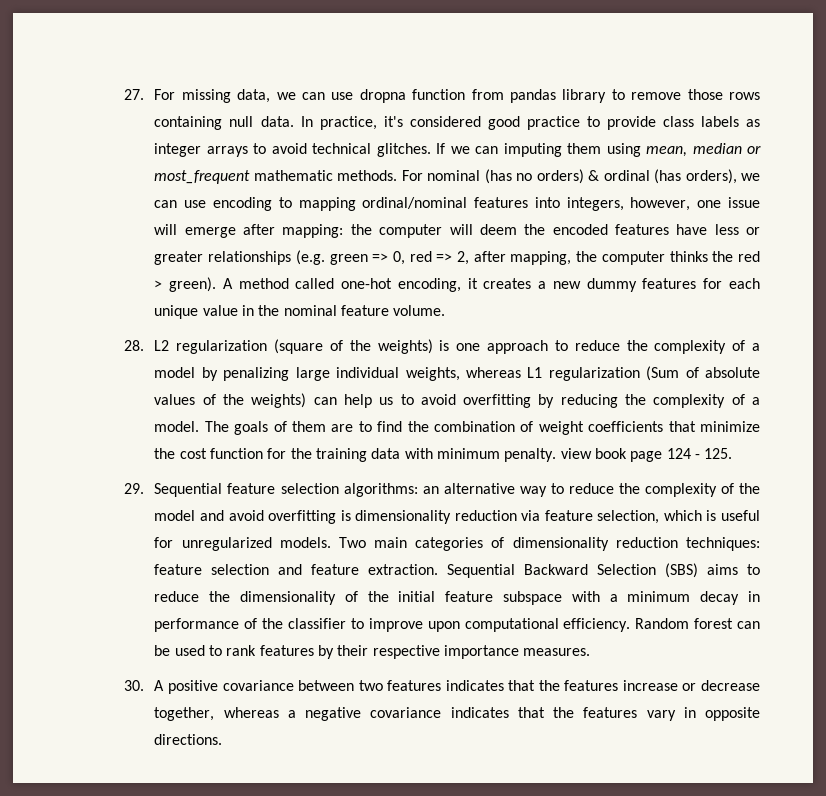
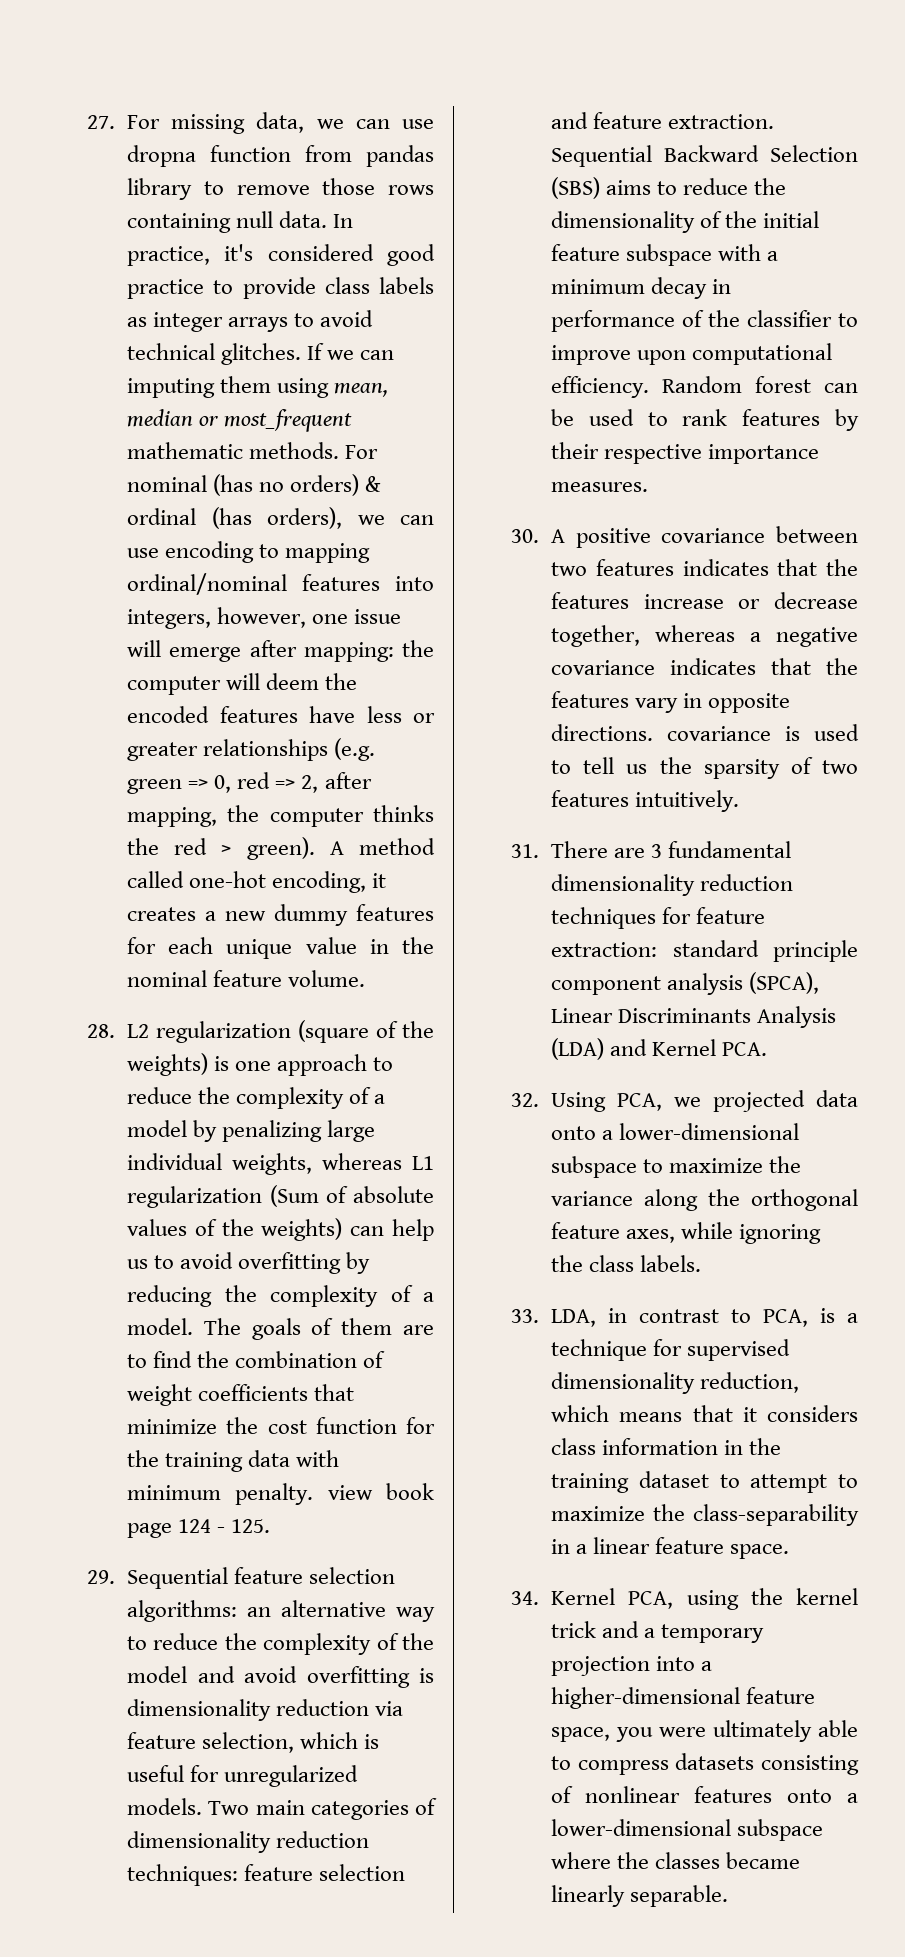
(223, 739) none -> [667,724,859,741] [551,757,858,779] [551,790,740,812] [511,841,792,858] [551,874,794,896] [551,907,766,929] [551,940,858,962] [551,972,820,995] [551,1006,837,1028] [551,1038,768,1060] [511,1090,858,1112] [551,1123,800,1140] [551,1156,802,1178] [551,1189,858,1211] [551,1222,822,1244] [551,1255,702,1272] [511,1308,858,1327] [551,1339,791,1361] [551,1372,800,1394] [551,1405,858,1422] [551,1438,782,1455] [551,1471,858,1493] [551,1504,859,1526] [551,1537,790,1559] [511,1588,858,1610] [551,1621,765,1643] [551,1656,713,1676] [551,1687,816,1709] [551,1720,858,1742] [551,1753,859,1775] [551,1786,858,1803] [551,1819,824,1841] [551,1852,801,1869] [551,1885,729,1907] covariance is used to tell us the sparsity of two features intuitively. // 31. There are 3 fundamental dimensionality reduction techniques for feature extraction: standard principle component analysis (SPCA), Linear Discriminants Analysis (LDA) and Kernel PCA. // 32. Using PCA, we projected data onto a lower-dimensional subspace to maximize the variance along the orthogonal feature axes, while ignoring the class labels. // 33. LDA, in contrast to PCA, is a technique for supervised dimensionality reduction, which means that it considers class information in the training dataset to attempt to maximize the class-separability in a linear feature space. // 34. Kernel PCA, using the kernel trick and a temporary projection into a higher-dimensional feature space, you were ultimately able to compress datasets consisting of nonlinear features onto a lower-dimensional subspace where the classes became linearly separable.

